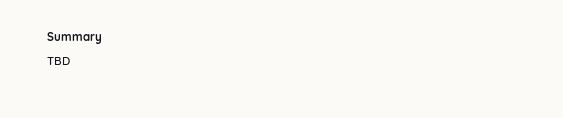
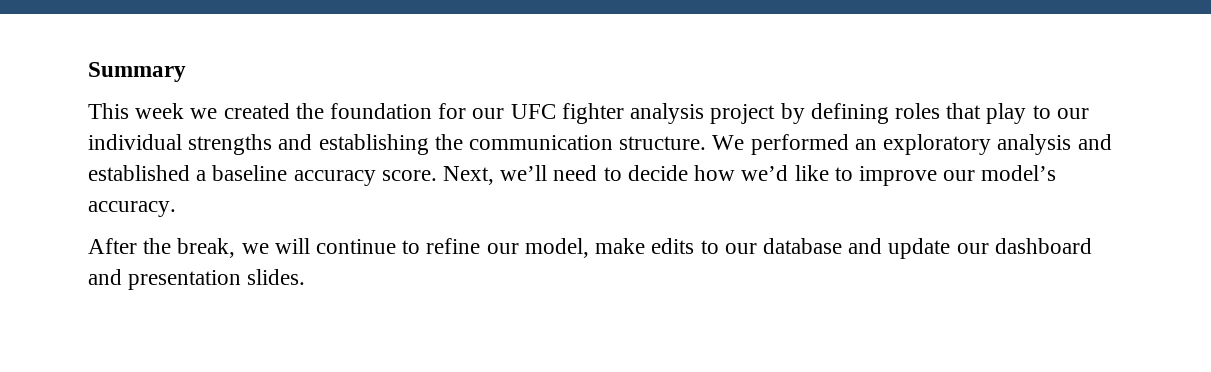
[47,57,70,65] TBD -> [88,103,1089,124] [88,134,1112,155] [88,165,1057,186] [88,201,176,217] [88,238,1092,259] [88,269,306,290] This week we created the foundation for our UFC fighter analysis project by defining roles that play to our individual strengths and establishing the communication structure. We performed an exploratory analysis and established a baseline accuracy score. Next, we’ll need to decide how we’d like to improve our model’s accuracy. // After the break, we will continue to refine our model, make edits to our database and update our dashboard and presentation slides.

